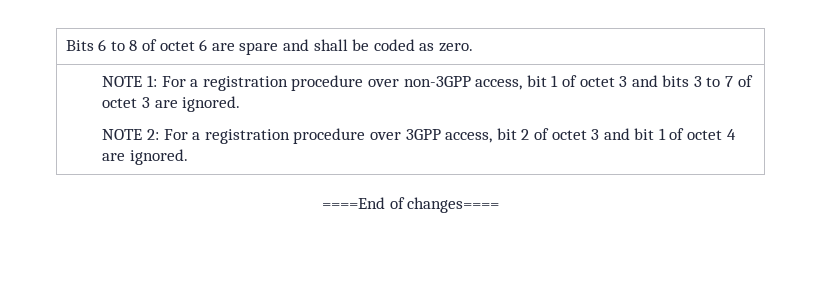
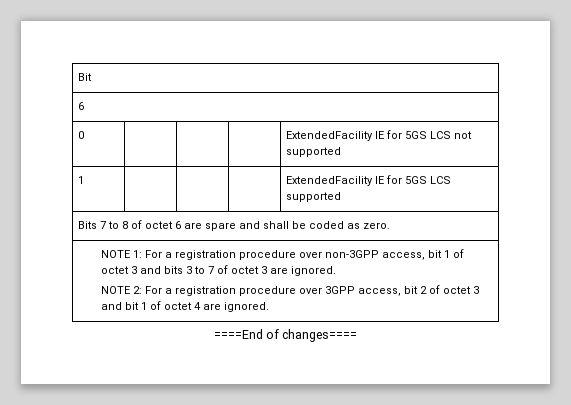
[65,39,107,51] Bits 6 -> [77,73,92,81] [77,102,84,110] [77,131,84,139] [285,130,472,141] [285,147,341,157] [77,176,84,184] [285,175,451,186] [285,192,341,202] [77,221,106,229] Bit // 6 // 0 | | | | ExtendedFacility IE for 5GS LCS not supported // 1 | | | | ExtendedFacility IE for 5GS LCS supported // Bits 7

